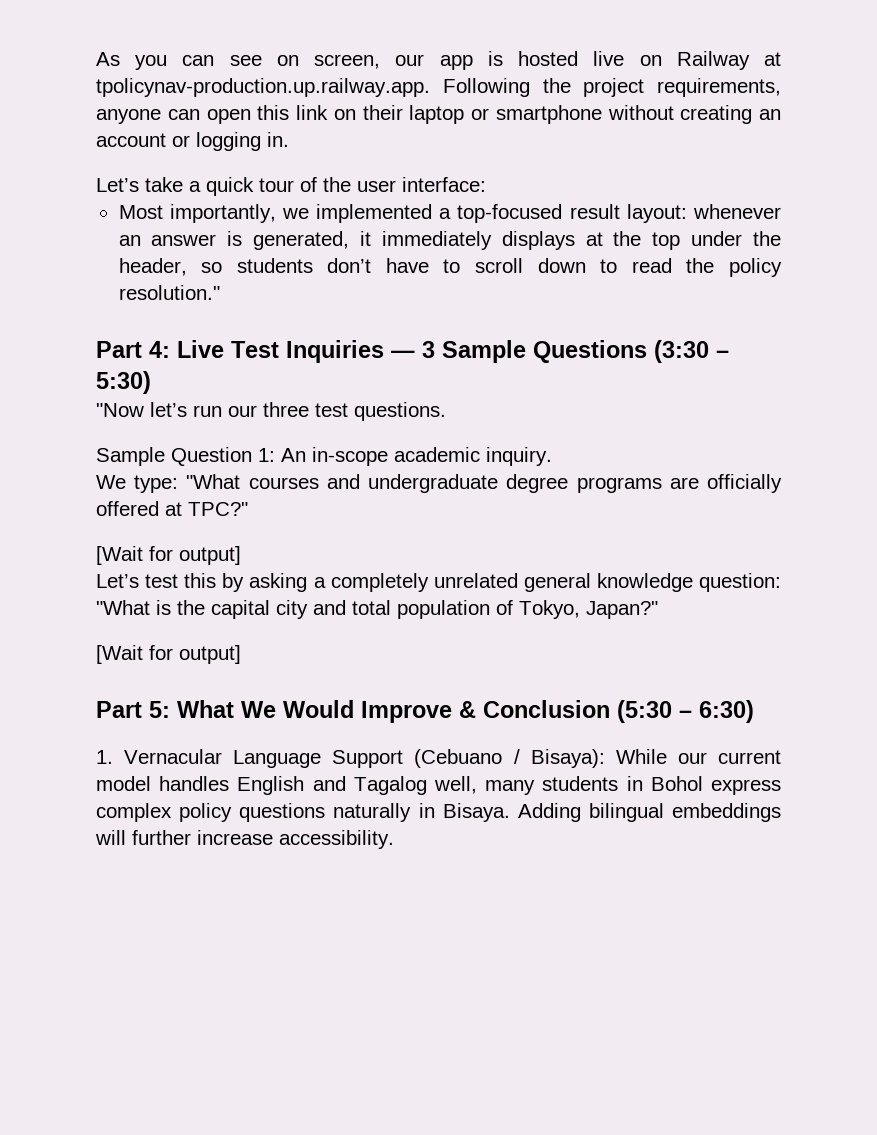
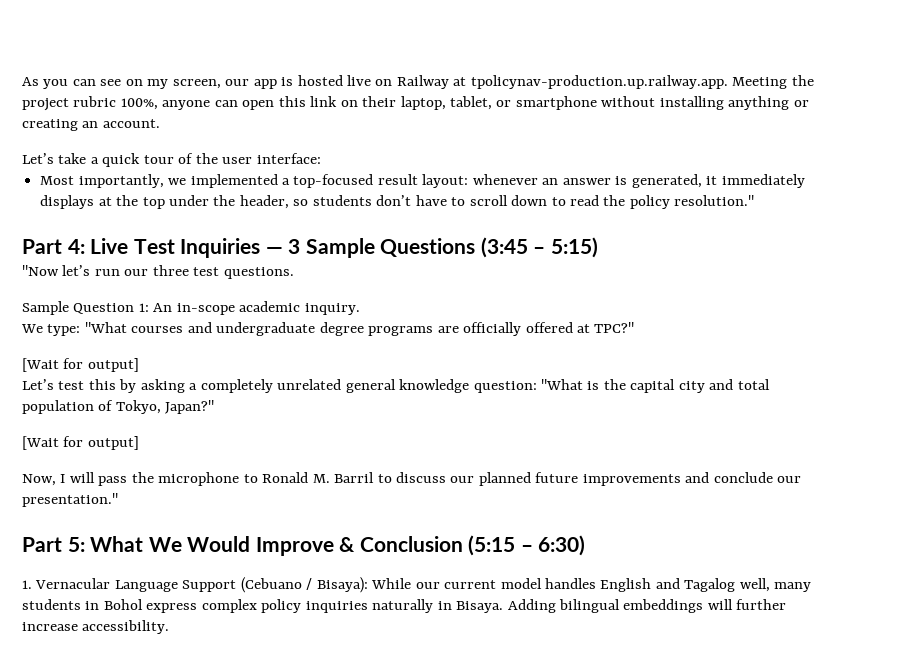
(299, 60) none -> [147,79,169,89] my
[442,78,530,97] Following -> [732,77,788,89] Meeting
[657,78,781,97] requirements, -> [73,96,158,110] rubric 100%,
[409,105,465,124] laptop -> [400,96,493,110] laptop, tablet,
[680,105,781,124] [96,132,289,151] creating an account or logging in. -> [659,96,809,110] [22,119,160,131] installing anything or creating an account.
[654,340,729,363] [96,371,151,394] (3:30 – 5:30) -> [480,237,598,258] (3:45 – 5:15)
(241, 654) none -> [22,472,802,486] [22,493,118,507] // Now, I will pass the microphone to Ronald M. Barril to discuss our planned future improvements and conclude our presentation."
[617,700,672,723] (5:30 -> [468,535,516,556] (5:15
[239,803,326,822] questions -> [305,601,368,613] inquiries

